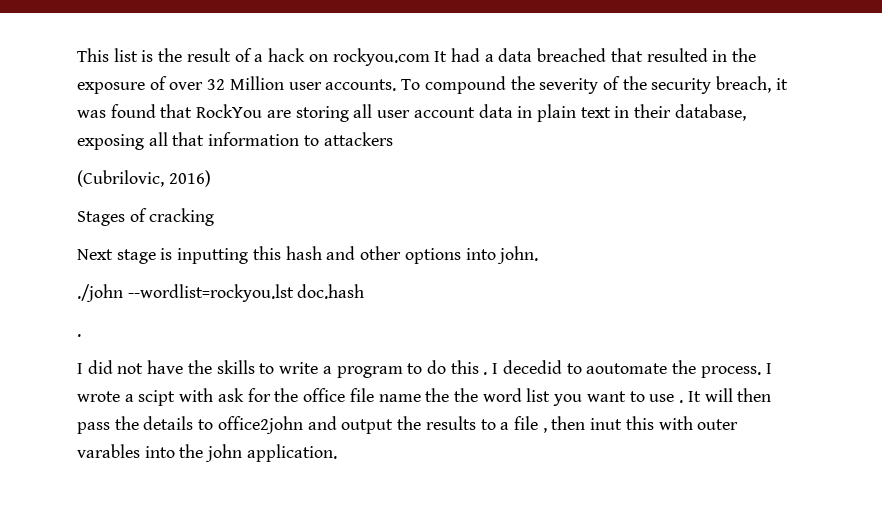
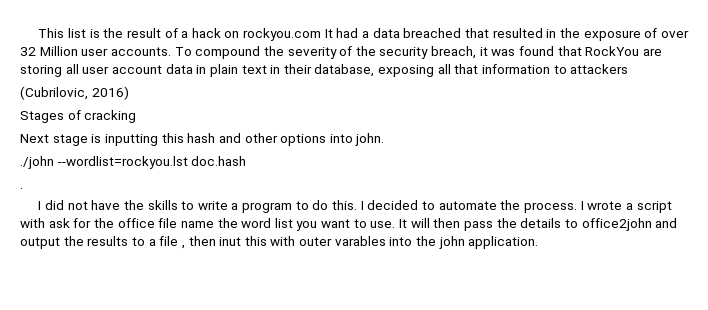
[450,360,668,375] this . I decedid to aoutomate -> [332,200,497,210] this. I decided to automate
[138,390,176,406] scipt -> [636,201,672,213] script
[453,388,478,402] the -> (238, 223) none
[649,394,684,403] use . -> [370,221,396,228] use.

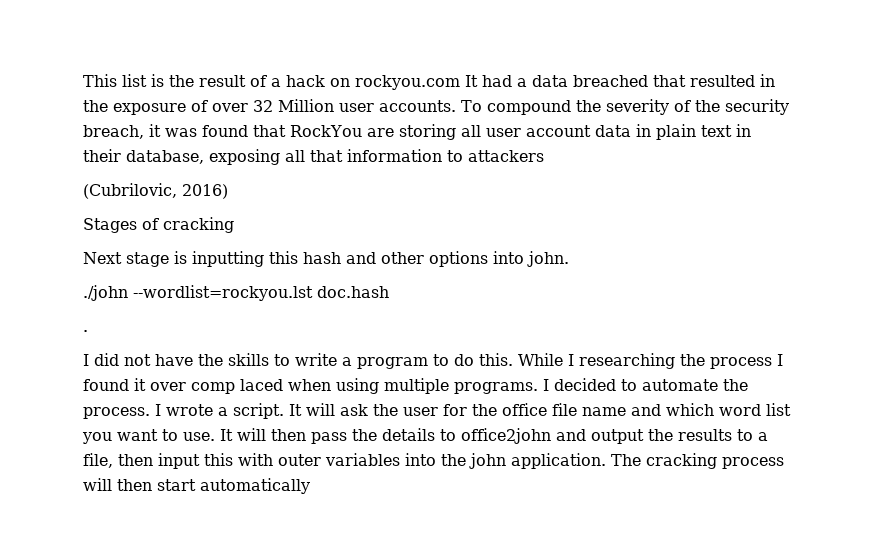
(358, 205) none -> [518,353,783,369] [83,378,538,394] While I researching the process I found it over comp laced when using multiple programs.
[636,201,672,213] [20,218,70,228] script with ask -> [233,403,438,419] script. It will ask the user
[217,218,238,228] the -> [631,403,714,416] and which
[159,236,242,249] file , then inut -> [83,453,200,469] file, then input
[334,236,386,246] varables -> [325,453,400,466] variables
(539, 242) none -> [611,453,784,469] [83,478,310,494] The cracking process will then start automatically

